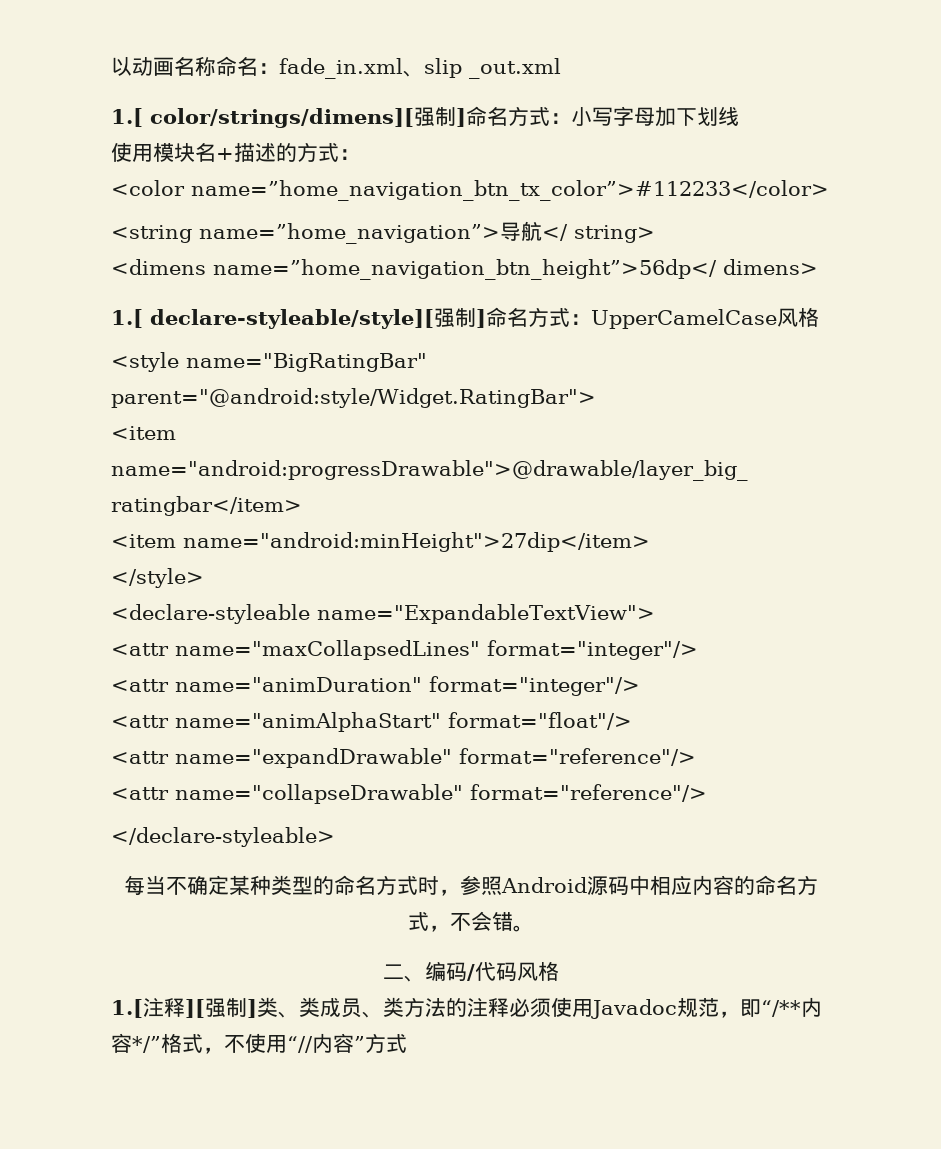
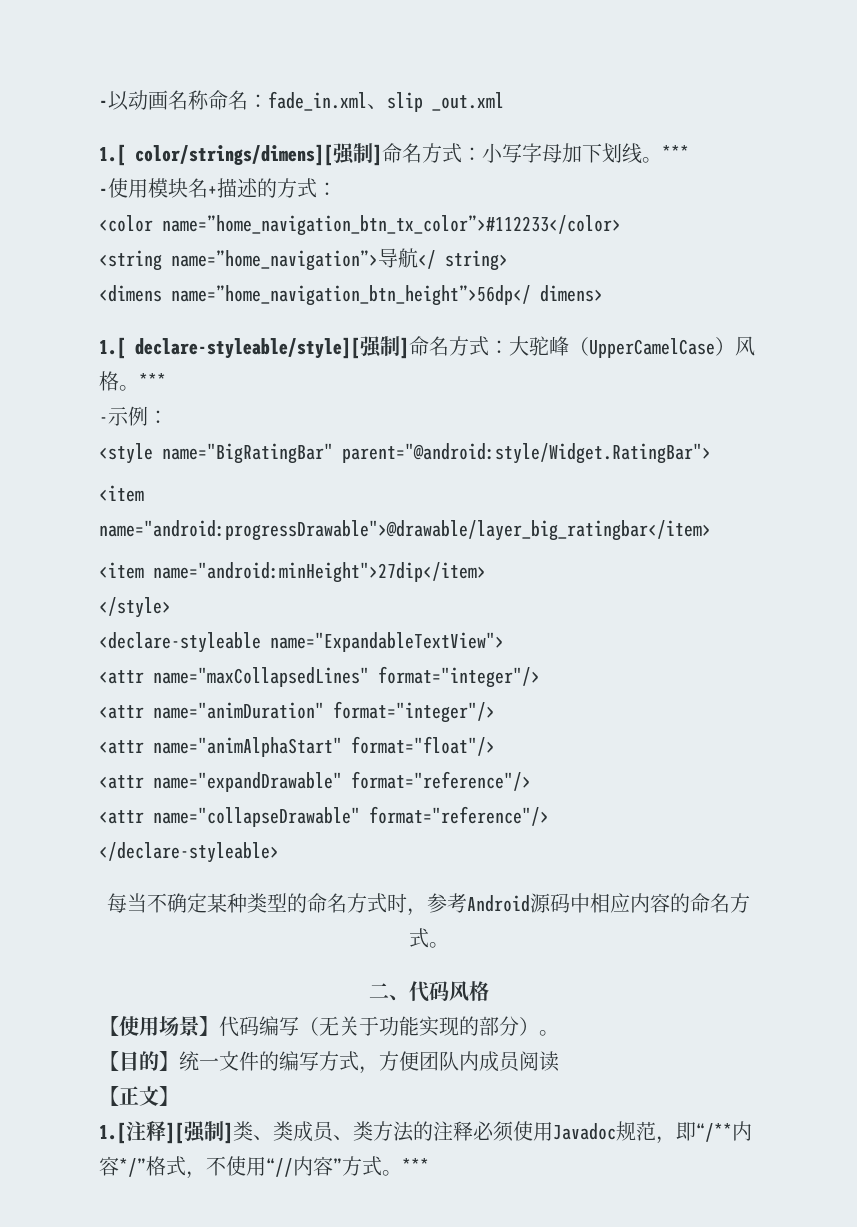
(111, 66) none -> [99,100,108,108] -
(739, 116) // -> [642,145,689,163] [99,188,108,196] 。*** // -
[591,307,819,329] UpperCamelCase风格 -> [509,336,755,358] [99,371,166,391] [99,406,168,426] 大驼峰（UpperCamelCase）风格。*** // -示例：
[480,876,502,895] 照 -> [447,893,467,913] 考
[428,911,513,932] ，不会错 -> (429, 938) none
[424,961,475,981] 编码/ -> (409, 998) none
(559, 971) none -> [99,1016,559,1037] [99,1051,559,1074] [99,1086,179,1106] // 【使用场景】代码编写（无关于功能实现的部分）。 // 【目的】统一文件的编写方式，方便团队内成员阅读 // 【正文】
(407, 1043) none -> [382,1158,429,1176] 。***

